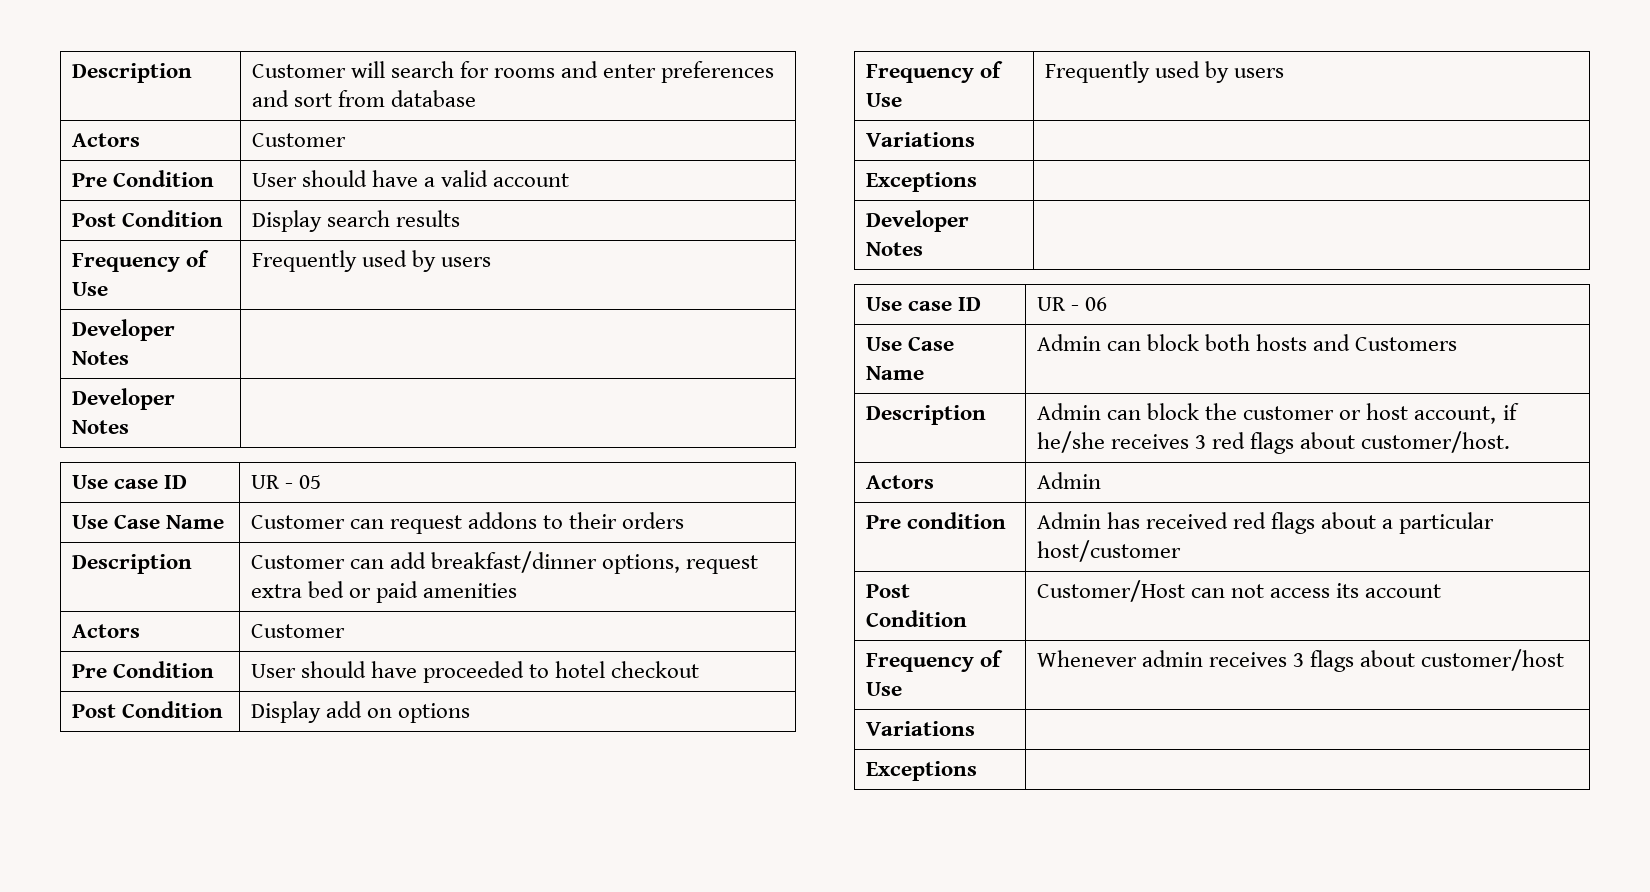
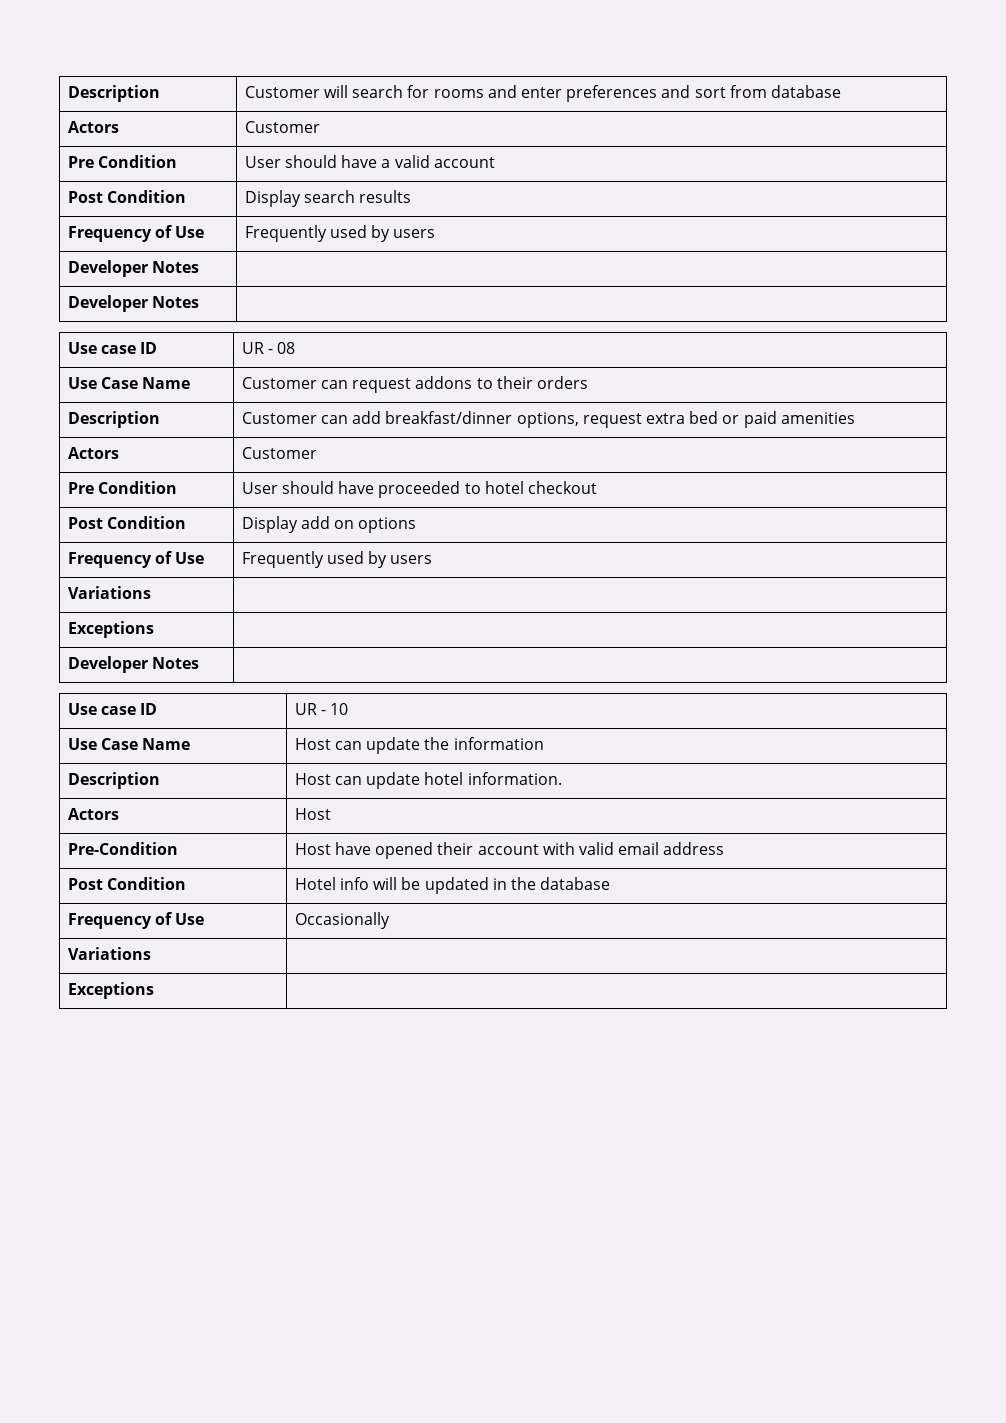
[299,475,322,489] 05 -> [277,342,296,354] 08
[1085,297,1108,311] [865,336,954,351] [865,366,924,380] [1036,334,1458,351] [865,405,986,425] [1036,403,1519,424] [1036,431,1511,454] [865,475,934,489] [1036,472,1101,489] [865,512,1006,529] [1036,512,1495,534] [1036,540,1181,562] [865,584,910,598] [865,610,967,627] [1036,580,1442,602] [865,650,1003,672] [865,682,902,696] [1036,649,1565,672] 06 // Use Case Name | Admin can block both hosts and Customers // Description | Admin can block the customer or host account, if he/she receives 3 red flags about customer/host. // Actors | Admin // Pre condition | Admin has received red flags about a particular host/customer // Post Condition | Customer/Host can not access its account // Frequency of Use | Whenever admin receives 3 flags about customer/host -> [330,703,349,715] [67,738,191,750] [294,737,544,754] [67,772,160,789] [294,772,562,789] [67,808,119,820] [294,808,331,820] [67,842,178,855] [294,842,725,859] [67,877,187,890] [294,877,611,894] [67,912,205,929] [294,912,390,929] 10 // Use Case Name | Host can update the information // Description | Host can update hotel information. // Actors | Host // Pre-Condition | Host have opened their account with valid email address // Post Condition | Hotel info will be updated in the database // Frequency of Use | Occasionally

